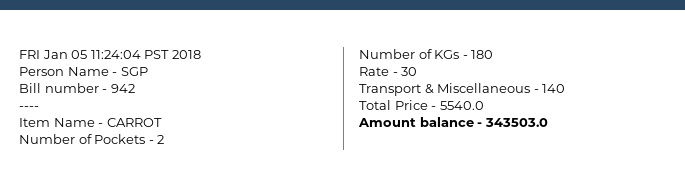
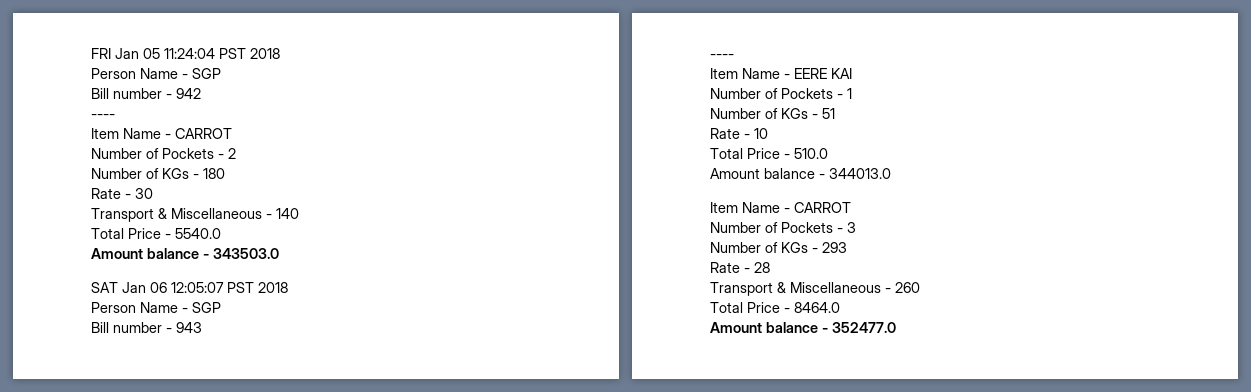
(548, 122) none -> [91,282,288,293] [91,302,221,313] [91,322,202,333] [710,54,734,59] [710,68,852,79] [710,88,852,99] [710,108,835,119] [710,128,768,139] [710,148,828,159] [710,168,891,179] [710,202,851,213] [710,222,856,233] [710,242,847,253] [710,262,770,273] [710,282,920,296] [710,302,840,313] [710,322,896,333] // SAT Jan 06 12:05:07 PST 2018 // Person Name - SGP // Bill number - 943 // ---- // Item Name - EERE KAI // Number of Pockets - 1 // Number of KGs - 51 // Rate - 10 // Total Price - 510.0 // Amount balance - 344013.0 // Item Name - CARROT // Number of Pockets - 3 // Number of KGs - 293 // Rate - 28 // Transport & Miscellaneous - 260 // Total Price - 8464.0 // Amount balance - 352477.0

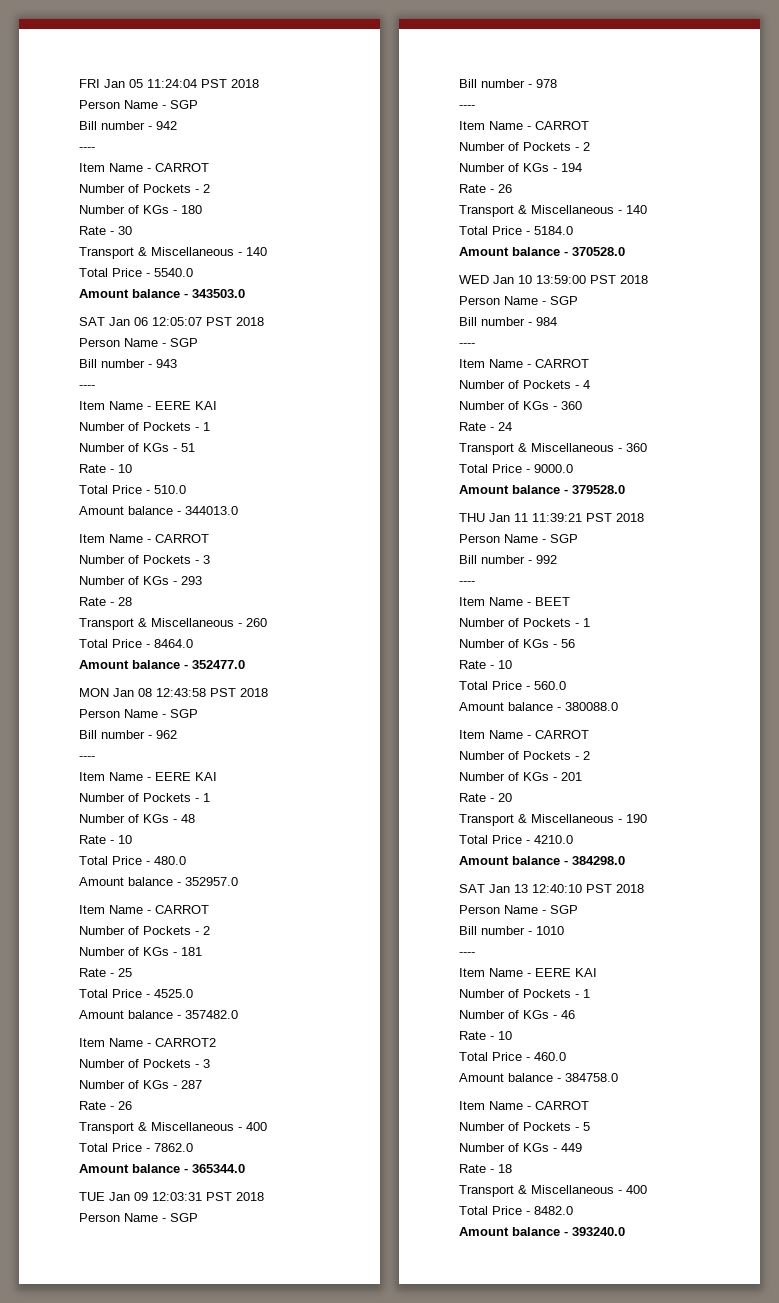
(896, 327) none -> [79,688,268,697] [79,709,198,718] [79,730,177,739] [79,756,95,760] [79,772,217,781] [79,793,210,802] [79,814,195,823] [79,835,132,844] [79,856,186,865] [79,877,238,886] [79,905,209,914] [79,926,210,935] [79,947,202,956] [79,968,132,977] [79,989,193,998] [79,1010,238,1019] [79,1038,216,1047] [79,1059,210,1068] [79,1080,202,1089] [79,1101,132,1110] [79,1122,267,1134] [79,1143,193,1152] [79,1164,245,1173] [79,1192,264,1201] [79,1213,198,1222] [459,79,557,88] [459,105,475,109] [459,121,589,130] [459,142,590,151] [459,163,582,172] [459,184,512,193] [459,205,647,217] [459,226,573,235] [459,247,625,256] [459,275,648,284] [459,296,578,305] [459,317,557,326] [459,343,475,347] [459,359,589,368] [459,380,590,389] [459,401,582,410] [459,422,512,431] [459,443,647,455] [459,464,573,473] [459,485,625,494] [459,513,644,522] [459,534,578,543] [459,555,557,564] [459,581,475,585] [459,597,570,606] [459,618,590,627] [459,639,575,648] [459,660,512,669] [459,681,566,690] [459,702,618,711] [459,730,589,739] [459,751,590,760] [459,772,582,781] [459,793,512,802] [459,814,647,826] [459,835,573,844] [459,856,625,865] [459,884,644,893] [459,905,578,914] [459,926,564,935] [459,952,475,956] [459,968,597,977] [459,989,590,998] [459,1010,575,1019] [459,1031,512,1040] [459,1052,566,1061] [459,1073,618,1082] [459,1101,589,1110] [459,1122,590,1131] [459,1143,582,1152] [459,1164,512,1173] [459,1185,647,1197] [459,1206,573,1215] [459,1227,625,1236] // MON Jan 08 12:43:58 PST 2018 // Person Name - SGP // Bill number - 962 // ---- // Item Name - EERE KAI // Number of Pockets - 1 // Number of KGs - 48 // Rate - 10 // Total Price - 480.0 // Amount balance - 352957.0 // Item Name - CARROT // Number of Pockets - 2 // Number of KGs - 181 // Rate - 25 // Total Price - 4525.0 // Amount balance - 357482.0 // Item Name - CARROT2 // Number of Pockets - 3 // Number of KGs - 287 // Rate - 26 // Transport & Miscellaneous - 400 // Total Price - 7862.0 // Amount balance - 365344.0 // TUE Jan 09 12:03:31 PST 2018 // Person Name - SGP // Bill number - 978 // ---- // Item Name - CARROT // Number of Pockets - 2 // Number of KGs - 194 // Rate - 26 // Transport & Miscellaneous - 140 // Total Price - 5184.0 // Amount balance - 370528.0 // WED Jan 10 13:59:00 PST 2018 // Person Name - SGP // Bill number - 984 // ---- // Item Name - CARROT // Number of Pockets - 4 // Number of KGs - 360 // Rate - 24 // Transport & Miscellaneous - 360 // Total Price - 9000.0 // Amount balance - 379528.0 // THU Jan 11 11:39:21 PST 2018 // Person Name - SGP // Bill number - 992 // ---- // Item Name - BEET // Number of Pockets - 1 // Number of KGs - 56 // Rate - 10 // Total Price - 560.0 // Amount balance - 380088.0 // Item Name - CARROT // Number of Pockets - 2 // Number of KGs - 201 // Rate - 20 // Transport & Miscellaneous - 190 // Total Price - 4210.0 // Amount balance - 384298.0 // SAT Jan 13 12:40:10 PST 2018 // Person Name - SGP // Bill number - 1010 // ---- // Item Name - EERE KAI // Number of Pockets - 1 // Number of KGs - 46 // Rate - 10 // Total Price - 460.0 // Amount balance - 384758.0 // Item Name - CARROT // Number of Pockets - 5 // Number of KGs - 449 // Rate - 18 // Transport & Miscellaneous - 400 // Total Price - 8482.0 // Amount balance - 393240.0

